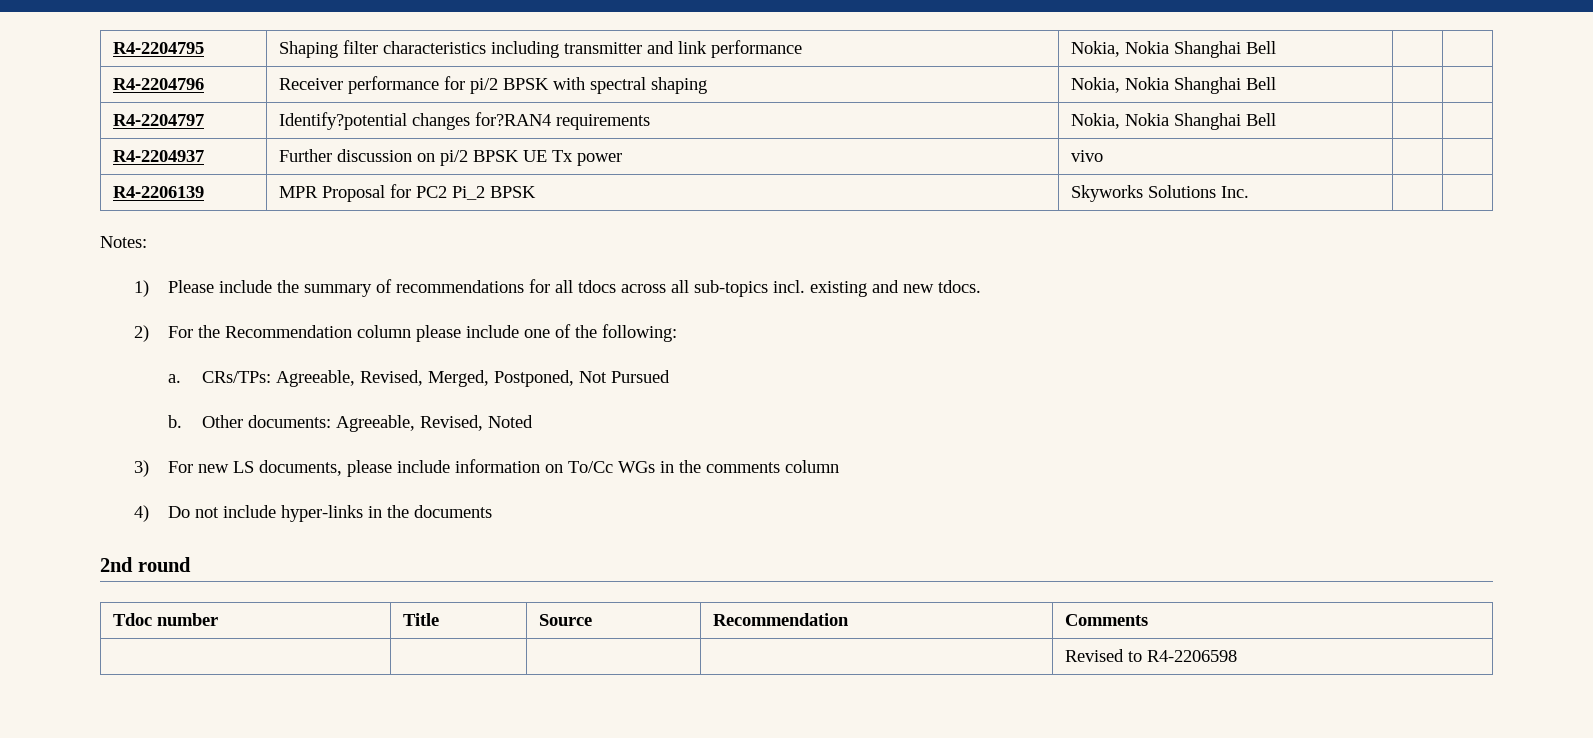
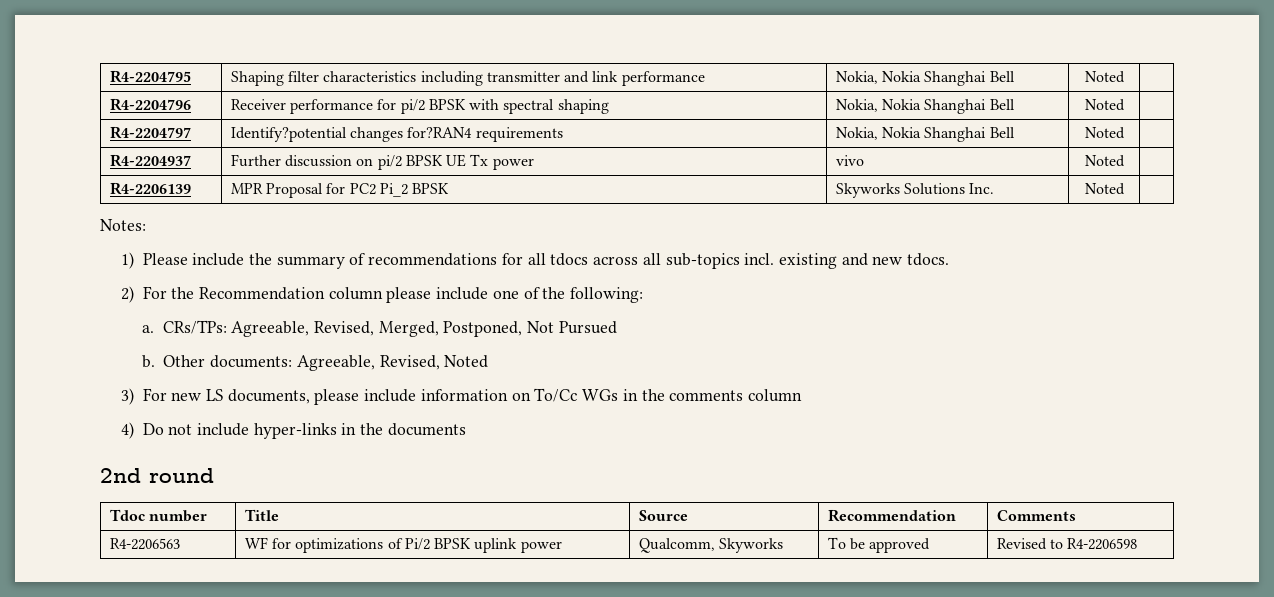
(1276, 47) none -> [1084,71,1125,83] Noted
(1276, 83) none -> [1084,99,1125,111] Noted
(1276, 119) none -> [1084,127,1125,139] Noted
(1103, 156) none -> [1084,155,1125,167] Noted
(1249, 192) none -> [1084,183,1125,195] Noted
(1148, 620) | | | -> [109,538,180,550] [244,537,562,553] [638,538,783,553] [827,537,931,553] R4-2206563 | WF for optimizations of Pi/2 BPSK uplink power | Qualcomm, Skyworks | To be approved

